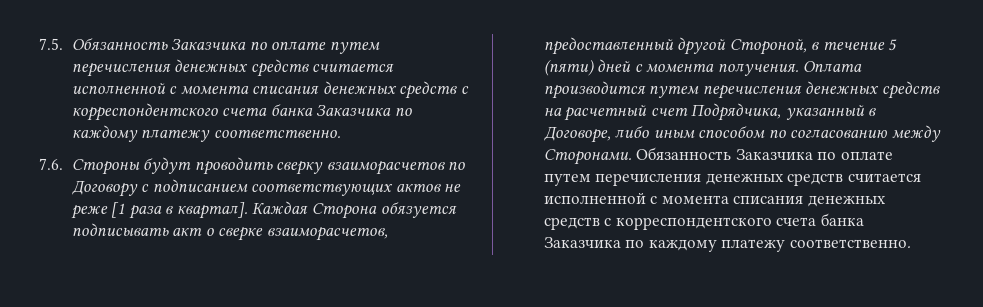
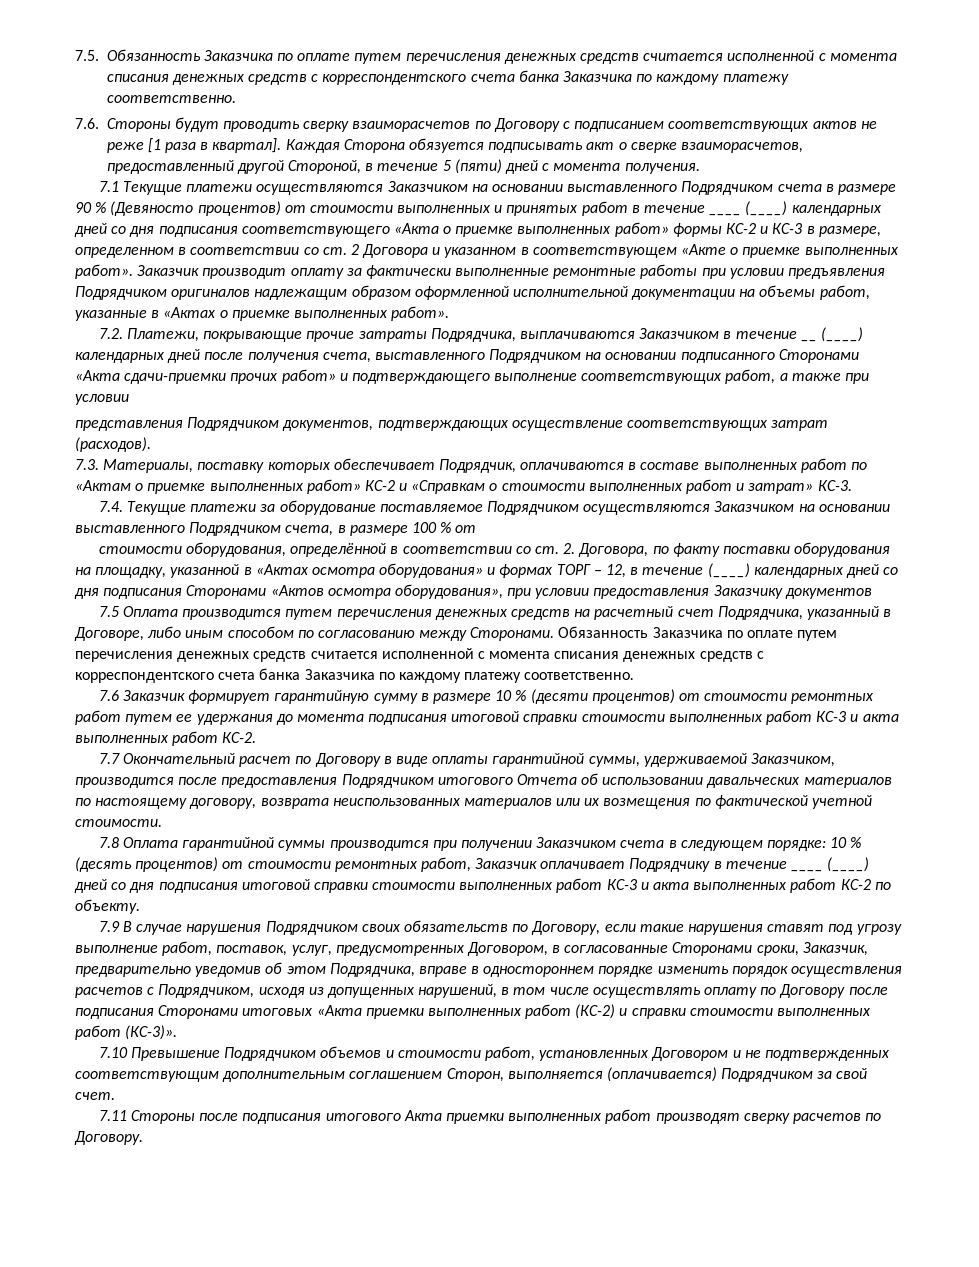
(799, 69) none -> [98,181,896,195] [75,201,706,216] [709,201,882,216] [74,222,881,237] [75,244,899,258] [75,264,886,279] [75,285,870,300] [75,306,450,321] [98,328,797,342] [800,327,863,342] [75,349,859,363] [75,369,870,384] [75,394,129,405] [75,417,829,431] [75,437,151,452] [75,458,868,473] [75,479,852,494] [98,500,890,515] [75,522,477,536] [98,542,891,557] [75,563,899,578] [74,584,872,599] [98,606,119,617] // 7.1 Текущие платежи осуществляются Заказчиком на основании выставленного Подрядчиком счета в размере 90 % (Девяносто процентов) от стоимости выполненных и принятых работ в течение ____ (____) календарных дней со дня подписания соответствующего «Акта о приемке выполненных работ» формы КС-2 и КС-3 в размере, определенном в соответствии со ст. 2 Договора и указанном в соответствующем «Акте о приемке выполненных работ». Заказчик производит оплату за фактически выполненные ремонтные работы при условии предъявления Подрядчиком оригиналов надлежащим образом оформленной исполнительной документации на объемы работ, указанные в «Актах о приемке выполненных работ». // 7.2. Платежи, покрывающие прочие затраты Подрядчика, выплачиваются Заказчиком в течение __ (____) календарных дней после получения счета, выставленного Подрядчиком на основании подписанного Сторонами «Акта сдачи-приемки прочих работ» и подтверждающего выполнение соответствующих работ, а также при условии // представления Подрядчиком документов, подтверждающих осуществление соответствующих затрат (расходов). // 7.3. Материалы, поставку которых обеспечивает Подрядчик, оплачиваются в составе выполненных работ по «Актам о приемке выполненных работ» КС-2 и «Справкам о стоимости выполненных работ и затрат» КС-3. // 7.4. Текущие платежи за оборудование поставляемое Подрядчиком осуществляются Заказчиком на основании выставленного Подрядчиком счета, в размере 100 % от // стоимости оборудования, определённой в соответствии со ст. 2. Договора, по факту поставки оборудования на площадку, указанной в «Актах осмотра оборудования» и формах ТОРГ – 12, в течение (____) календарных дней со дня подписания Сторонами «Актов осмотра оборудования», при условии предоставления Заказчику документов // 7.5
(911, 243) none -> [98,689,875,704] [75,710,899,725] [75,731,257,746] [98,753,835,767] [75,773,892,788] [75,795,873,809] [75,819,162,827] [98,837,863,851] [75,857,787,872] [791,857,870,872] [74,878,891,893] [75,899,140,914] [98,920,902,935] [75,941,868,956] [75,962,903,977] [75,984,888,998] [75,1004,872,1019] [75,1025,178,1040] [98,1046,890,1061] [75,1067,868,1082] [75,1092,115,1100] [98,1109,882,1124] [74,1131,143,1145] // 7.6 Заказчик формирует гарантийную сумму в размере 10 % (десяти процентов) от стоимости ремонтных работ путем ее удержания до момента подписания итоговой справки стоимости выполненных работ КС-3 и акта выполненных работ КС-2. // 7.7 Окончательный расчет по Договору в виде оплаты гарантийной суммы, удерживаемой Заказчиком, производится после предоставления Подрядчиком итогового Отчета об использовании давальческих материалов по настоящему договору, возврата неиспользованных материалов или их возмещения по фактической учетной стоимости. // 7.8 Оплата гарантийной суммы производится при получении Заказчиком счета в следующем порядке: 10 % (десять процентов) от стоимости ремонтных работ, Заказчик оплачивает Подрядчику в течение ____ (____) дней со дня подписания итоговой справки стоимости выполненных работ КС-3 и акта выполненных работ КС-2 по объекту. // 7.9 В случае нарушения Подрядчиком своих обязательств по Договору, если такие нарушения ставят под угрозу выполнение работ, поставок, услуг, предусмотренных Договором, в согласованные Сторонами сроки, Заказчик, предварительно уведомив об этом Подрядчика, вправе в одностороннем порядке изменить порядок осуществления расчетов с Подрядчиком, исходя из допущенных нарушений, в том числе осуществлять оплату по Договору после подписания Сторонами итоговых «Акта приемки выполненных работ (КС-2) и справки стоимости выполненных работ (КС-3)». // 7.10 Превышение Подрядчиком объемов и стоимости работ, установленных Договором и не подтвержденных соответствующим дополнительным соглашением Сторон, выполняется (оплачивается) Подрядчиком за свой счет. // 7.11 Стороны после подписания итогового Акта приемки выполненных работ производят сверку расчетов по Договору.

